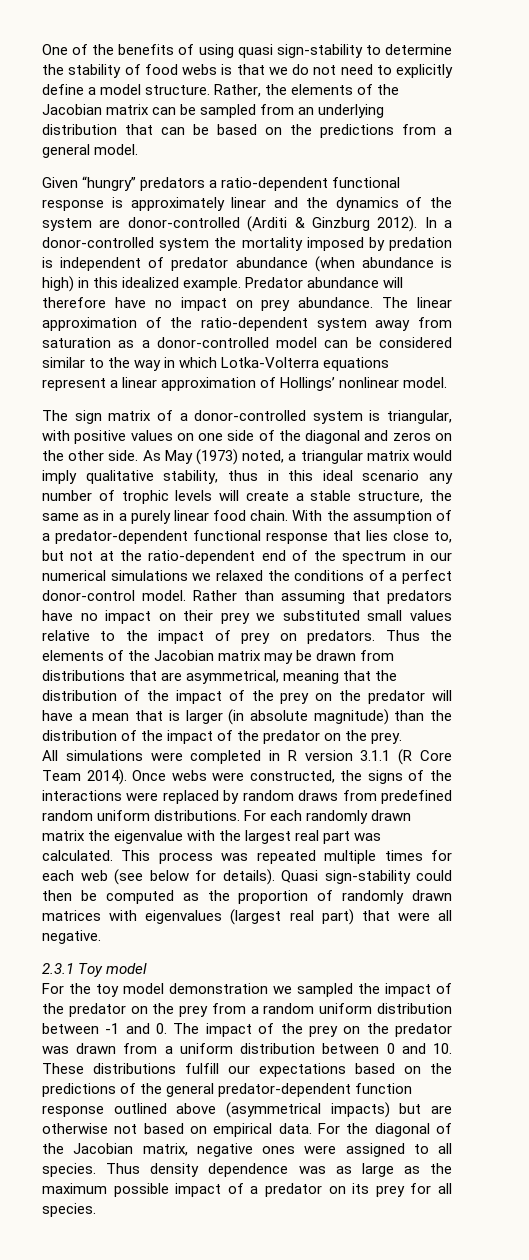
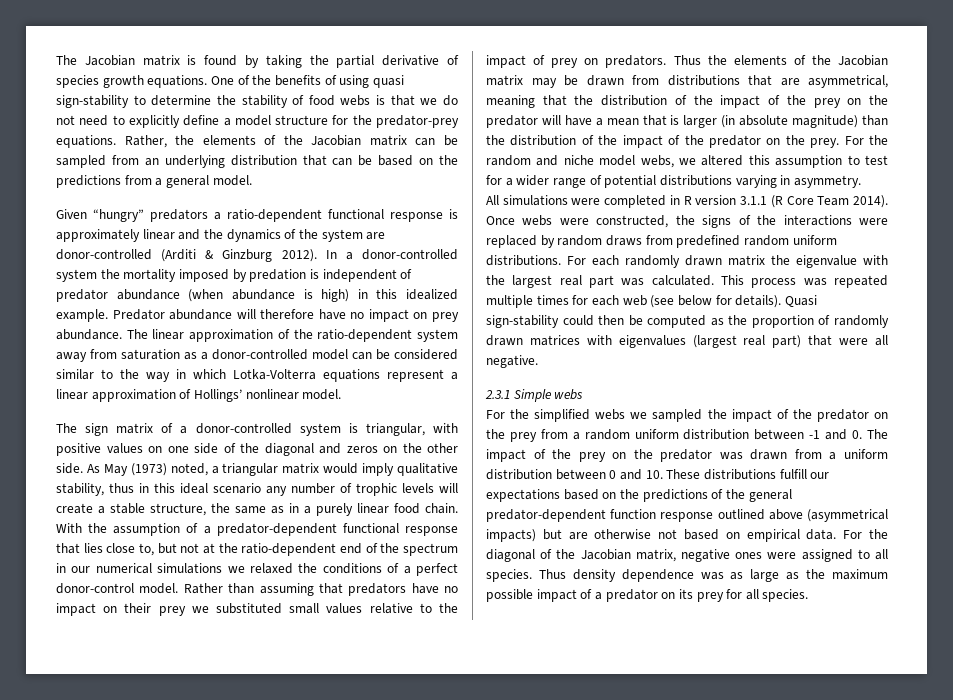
(42, 49) none -> [56,55,459,68] [56,75,208,88] The Jacobian matrix is found by taking the partial derivative of species growth equations.
[145,85,211,95] structure. -> [275,115,460,128] [56,135,116,148] structure for the predator-prey equations.
(403, 738) none -> [844,135,888,145] [486,155,888,168] [486,175,861,188] For the random and niche model webs, we altered this assumption to test for a wider range of potential distributions varying in asymmetry.
[78,963,148,977] [42,983,268,997] Toy model // For the toy model demonstration -> [513,389,584,402] [486,409,626,422] Simple webs // For the simplified webs

